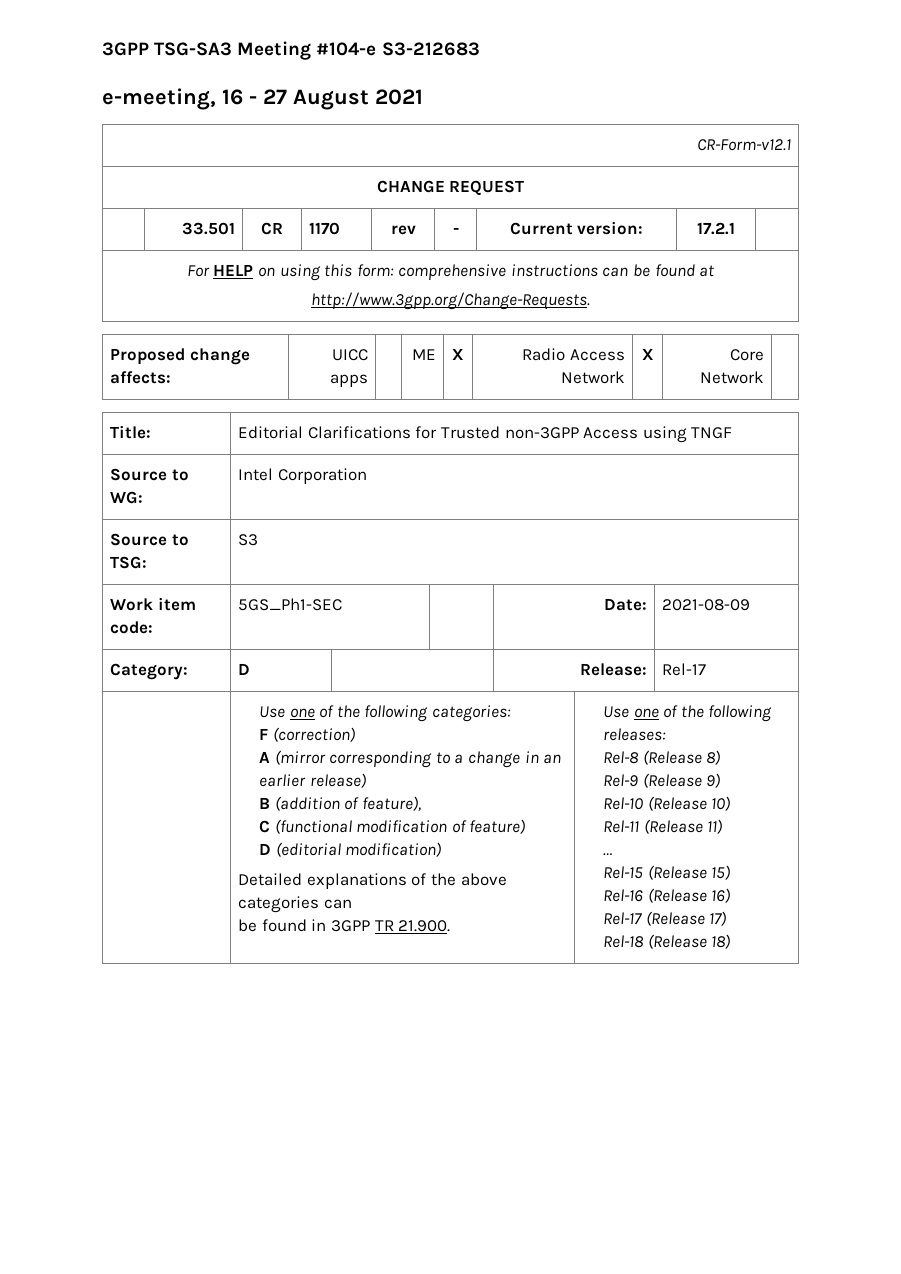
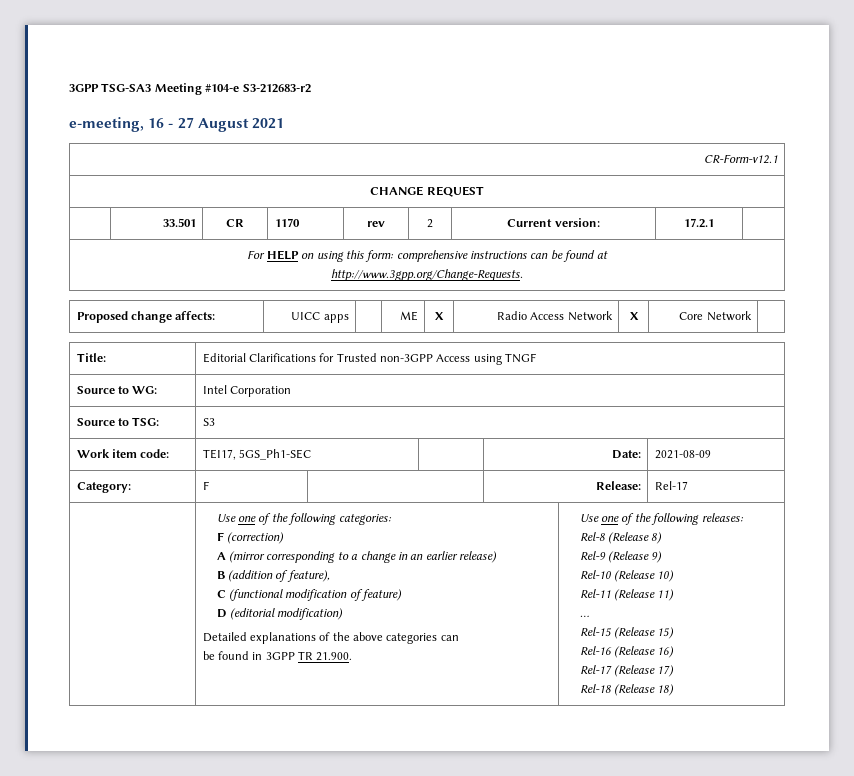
[381,42,480,56] S3-212683 -> [242,84,311,93] S3-212683-r2
[452,228,459,234] - -> [427,219,433,228] 2
(154, 627) none -> [202,449,236,460] TEI17,
[238,663,251,675] D -> [202,481,209,490] F

